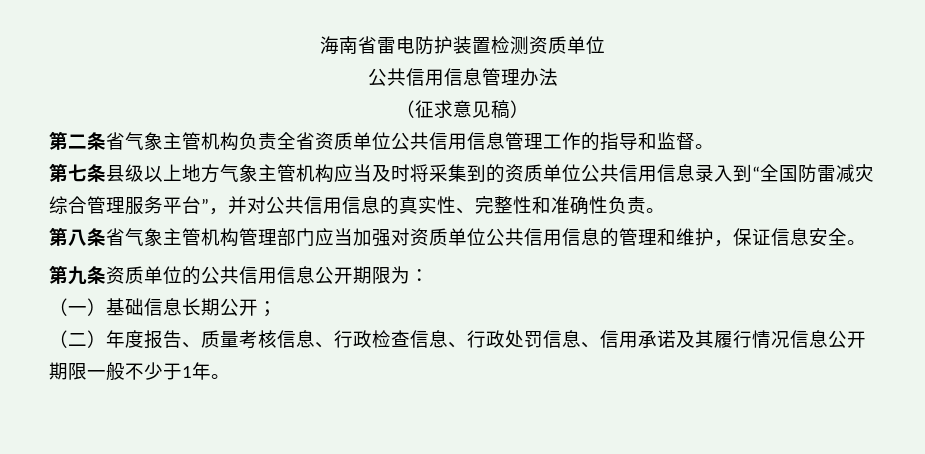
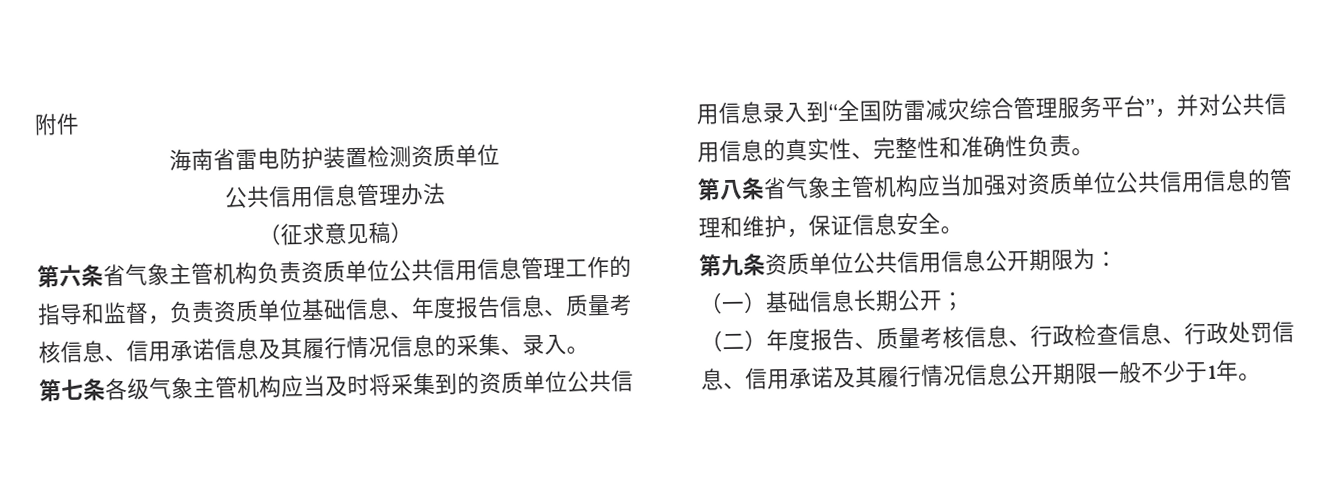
(320, 45) none -> [34,112,80,136] 附件 //
[68,134,87,149] 二 -> [59,264,82,288] 六
[277,132,315,150] 全省 -> (302, 272) none
(695, 141) none -> [148,294,633,325] [38,333,567,364] ，负责资质单位基础信息、年度报告信息、质量考核信息、信用承诺信息及其履行情况信息的采集、录入
[106,164,220,183] 县级以上地方 -> [105,377,150,401] 各级
[239,228,315,246] 管理部门 -> (919, 186) none
[182,266,201,285] 的 -> (854, 263) none

